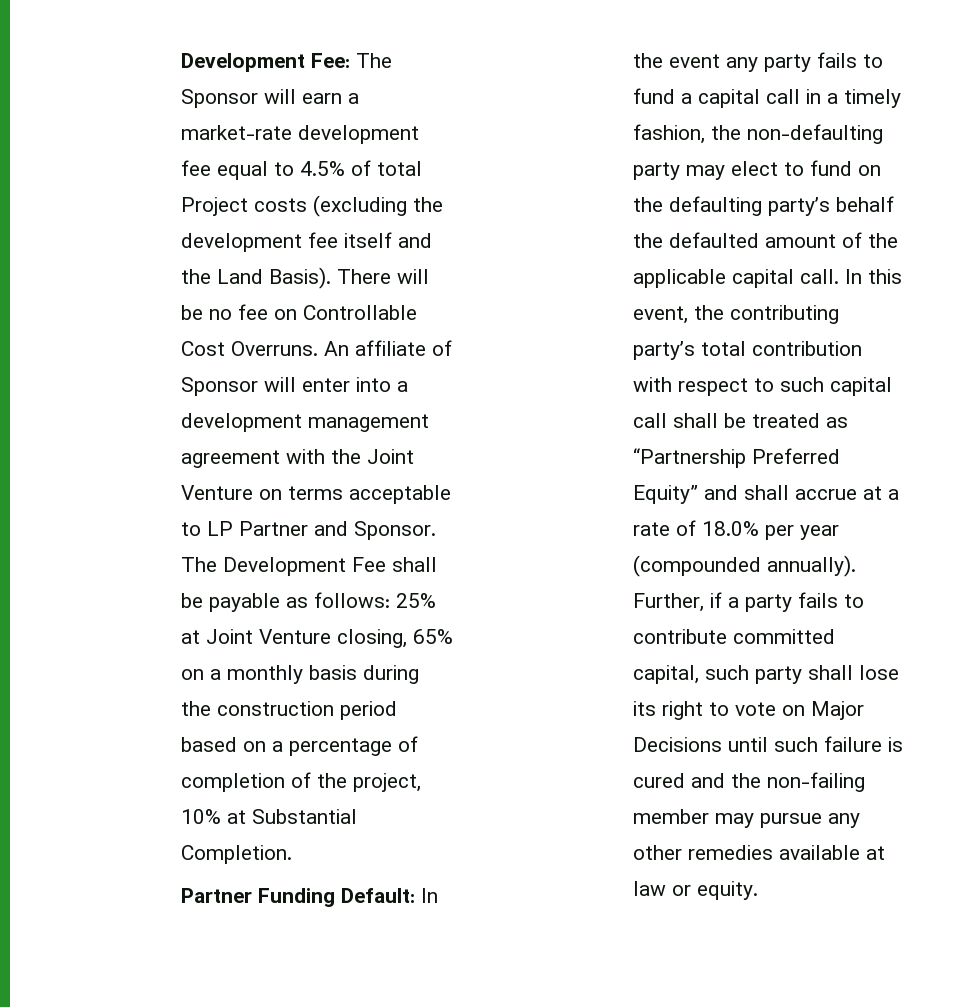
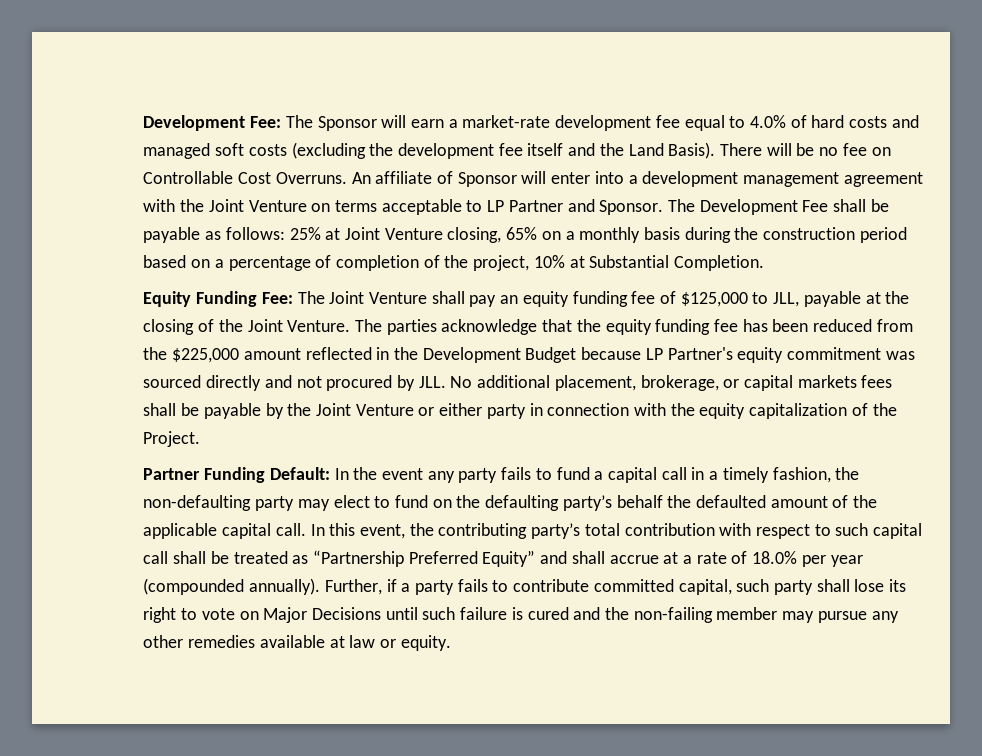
[300,160,423,176] [181,197,249,216] 4.5% of total Project -> [750,115,919,128] [143,143,245,159] 4.0% of hard costs and managed soft
(293, 854) none -> [143,291,910,307] [143,319,913,335] [143,347,915,363] [143,375,893,391] [143,403,897,419] [143,431,201,447] // Equity Funding Fee: The Joint Venture shall pay an equity funding fee of $125,000 to JLL, payable at the closing of the Joint Venture. The parties acknowledge that the equity funding fee has been reduced from the $225,000 amount reflected in the Development Budget because LP Partner's equity commitment was sourced directly and not procured by JLL. No additional placement, brokerage, or capital markets fees shall be payable by the Joint Venture or either party in connection with the equity capitalization of the Project.

